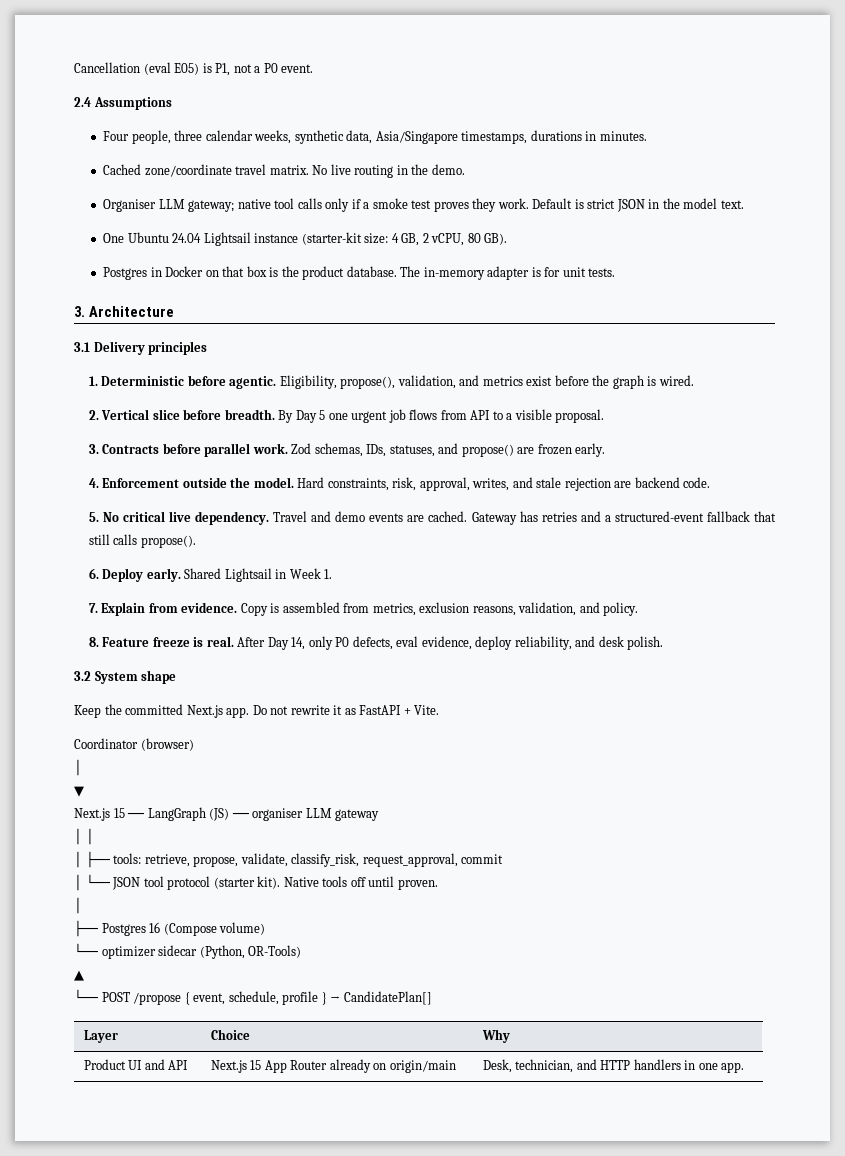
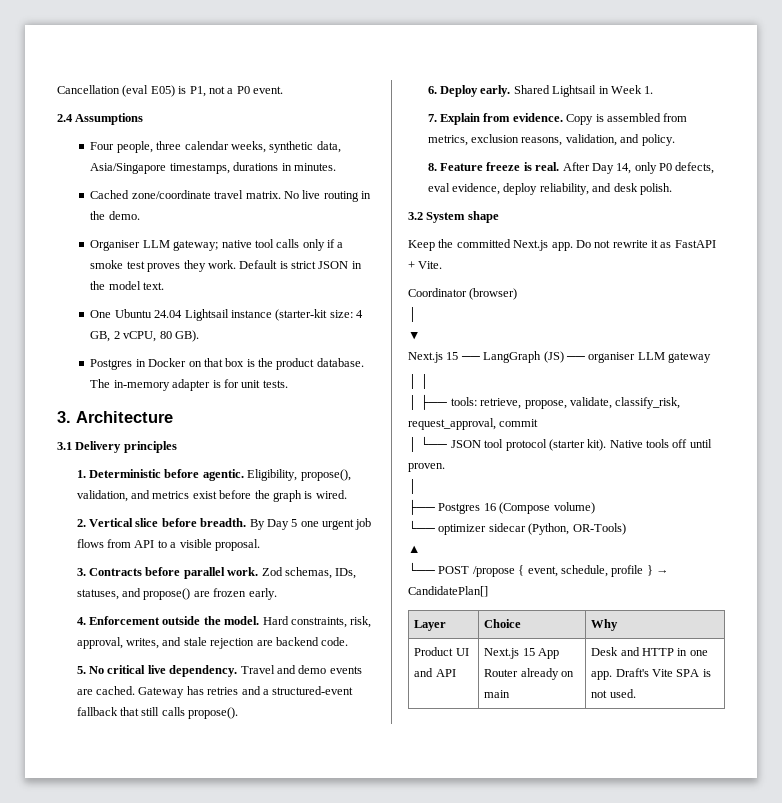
[389,1060,456,1073] [482,1059,574,1073] origin/main | Desk, technician, -> [484,690,511,698] [591,647,619,656] main | Desk
[633,1059,681,1070] handlers -> (674, 652) none
(745, 1067) none -> [615,668,711,677] [591,689,636,698] Draft's Vite SPA is not used.

